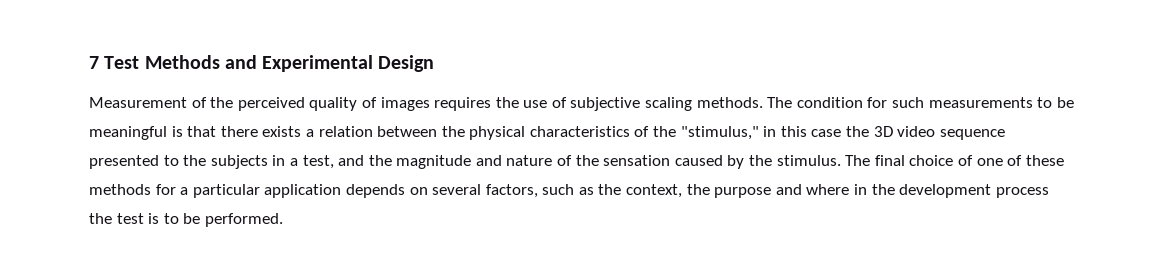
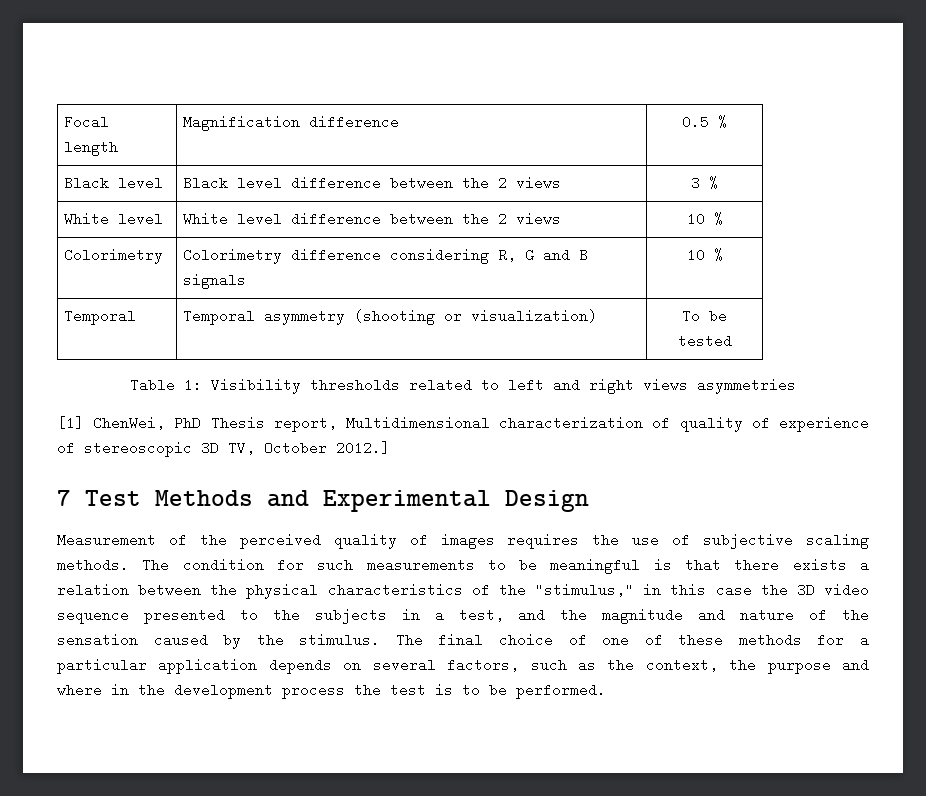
(89, 62) none -> [63,115,109,129] [63,140,118,156] [182,115,399,131] [682,115,727,129] [63,176,163,190] [182,176,561,190] [691,176,718,190] [63,212,163,226] [182,212,561,226] [686,212,723,226] [63,248,163,264] [182,248,588,264] [182,273,246,289] [686,248,723,262] [63,309,136,325] [182,309,597,325] [682,309,727,323] [677,334,732,348] [130,378,796,394] [57,416,870,432] [57,441,390,457] Focal length | Magnification difference | 0.5 % // Black level | Black level difference between the 2 views | 3 % // White level | White level difference between the 2 views | 10 % // Colorimetry | Colorimetry difference considering R, G and B signals | 10 % // Temporal | Temporal asymmetry (shooting or visualization) | To be tested // Table 1: Visibility thresholds related to left and right views asymmetries // [1] ChenWei, PhD Thesis report, Multidimensional characterization of quality of experience of stereoscopic 3D TV, October 2012.] //

